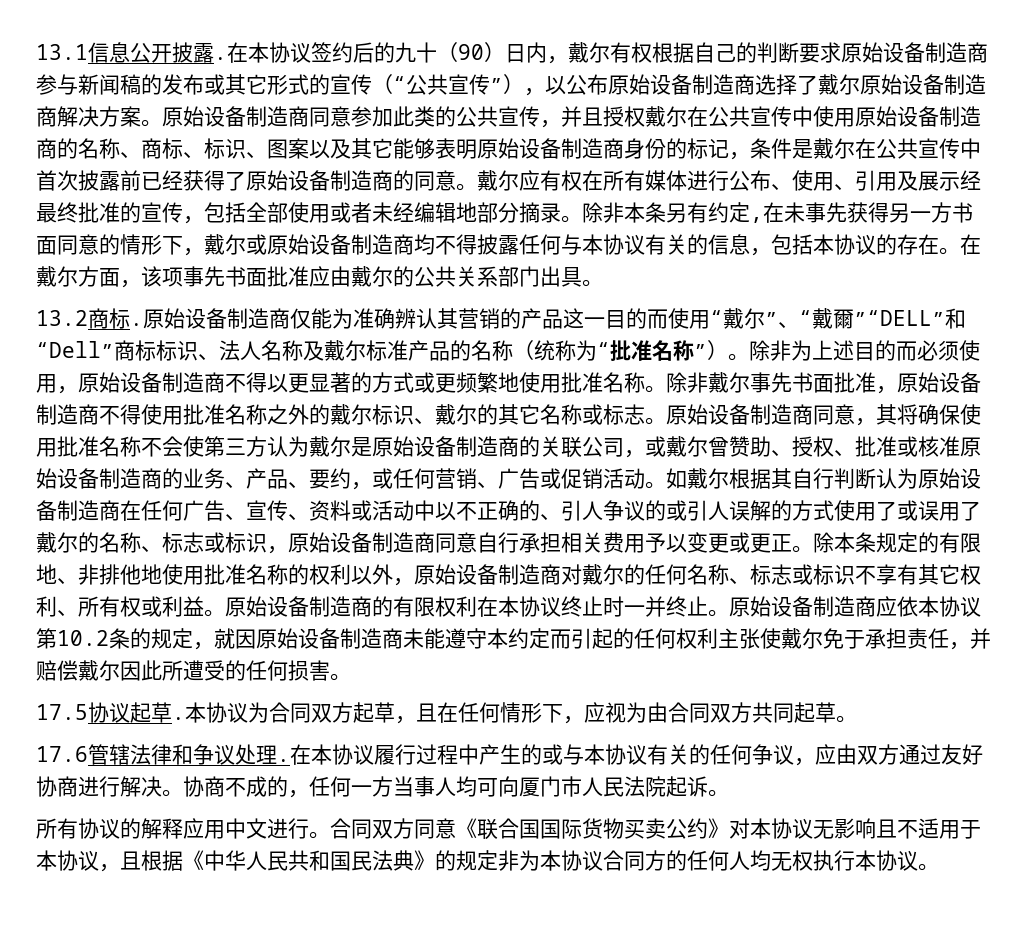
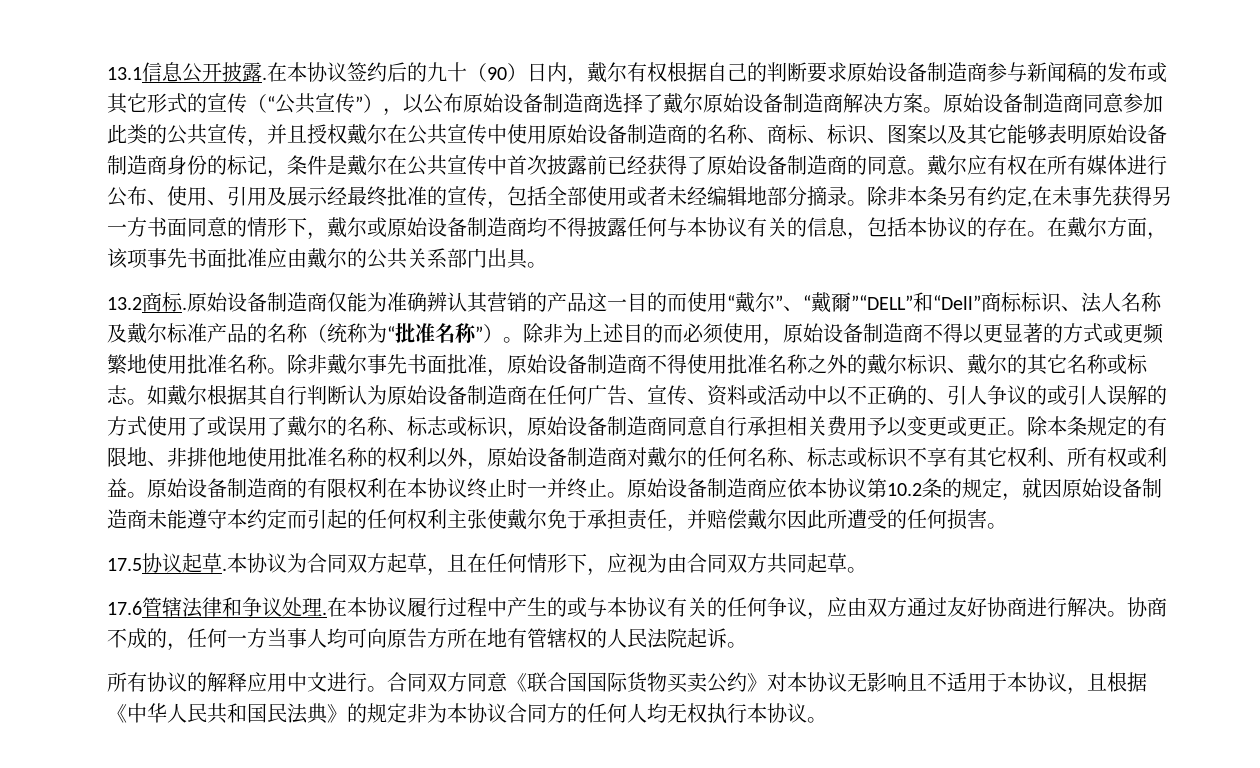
[666,404,981,426] [36,436,981,458] [36,468,666,490] 原始设备制造商同意，其将确保使用批准名称不会使第三方认为戴尔是原始设备制造商的关联公司，或戴尔曾赞助、授权、批准或核准原始设备制造商的业务、产品、要约，或任何营销、广告或促销活动。 -> (147, 402) none
[519,776,582,797] 厦门市 -> [387,628,607,648] 原告方所在地有管辖权的

